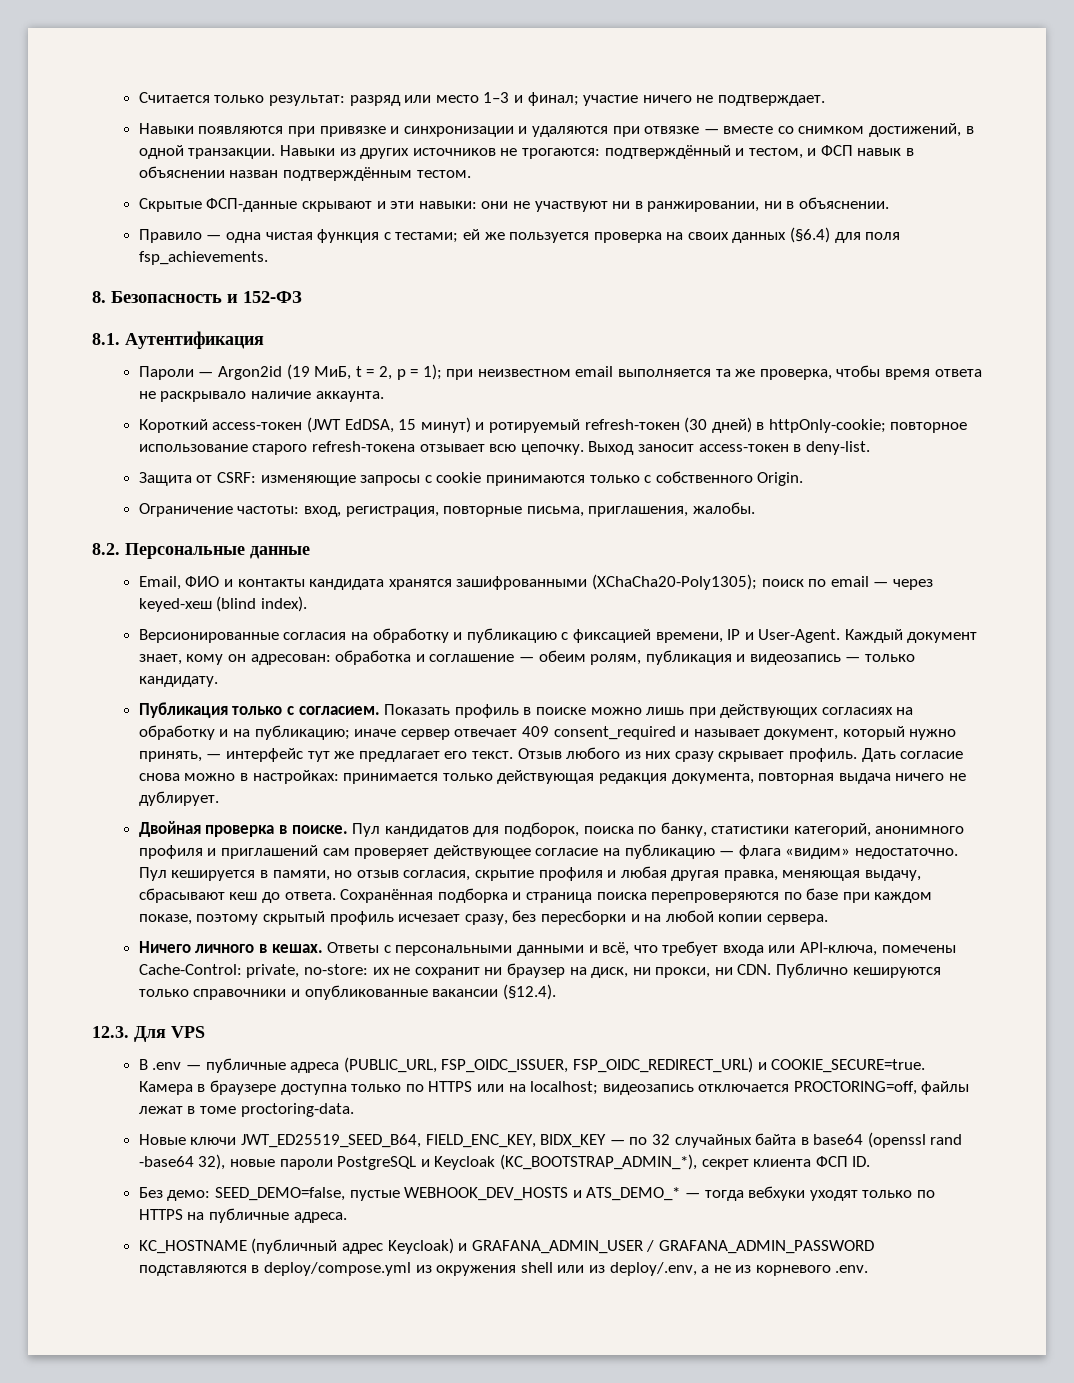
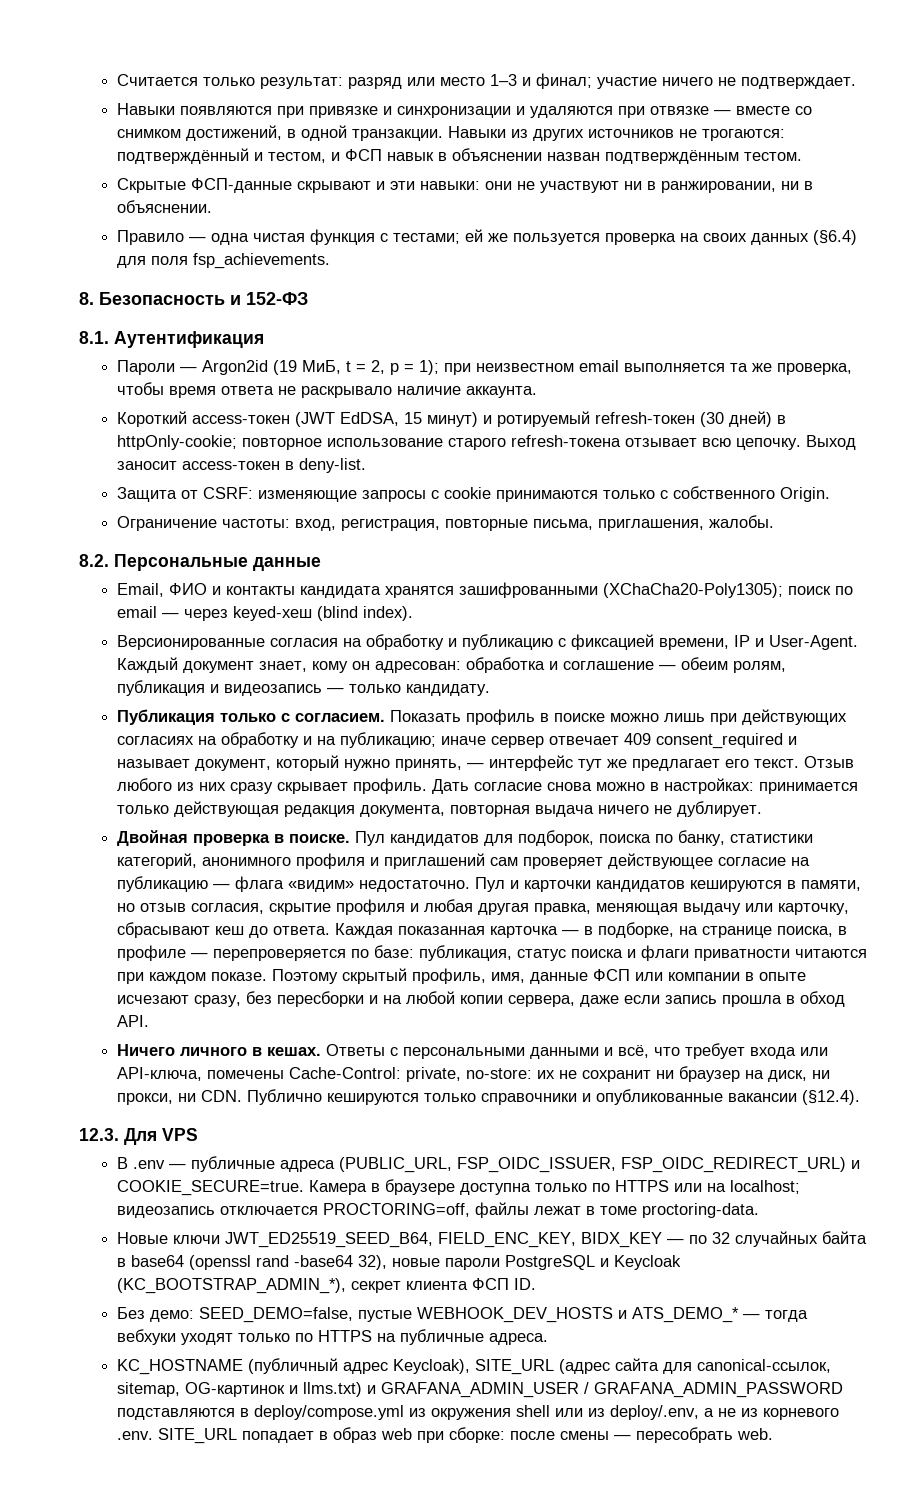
[171,870,256,881] кешируется -> [509,880,782,892] и карточки кандидатов кешируются
[865,870,922,881] выдачу, -> [682,903,849,915] выдачу или карточку,
[340,888,933,903] [138,911,461,925] Сохранённая подборка и страница поиска перепроверяются по базе при каждом показе, поэтому скрытый профиль исчезает -> [334,922,847,938] [116,945,867,961] [116,968,806,984] [116,995,189,1004] Каждая показанная карточка — в подборке, на странице поиска, в профиле — перепроверяется по базе: публикация, статус поиска и флаги приватности читаются при каждом показе. Поэтому скрытый профиль, имя, данные ФСП или компании в опыте исчезают
[766,914,828,925] сервера. -> [507,991,845,1007] [116,1015,149,1027] сервера, даже если запись прошла в обход API.
[387,1238,454,1254] Keycloak) -> [392,1358,831,1375] [116,1382,362,1397] Keycloak), SITE_URL (адрес сайта для canonical-ссылок, sitemap, OG-картинок и llms.txt)
(869, 1269) none -> [157,1427,773,1444] SITE_URL попадает в образ web при сборке: после смены — пересобрать web.

